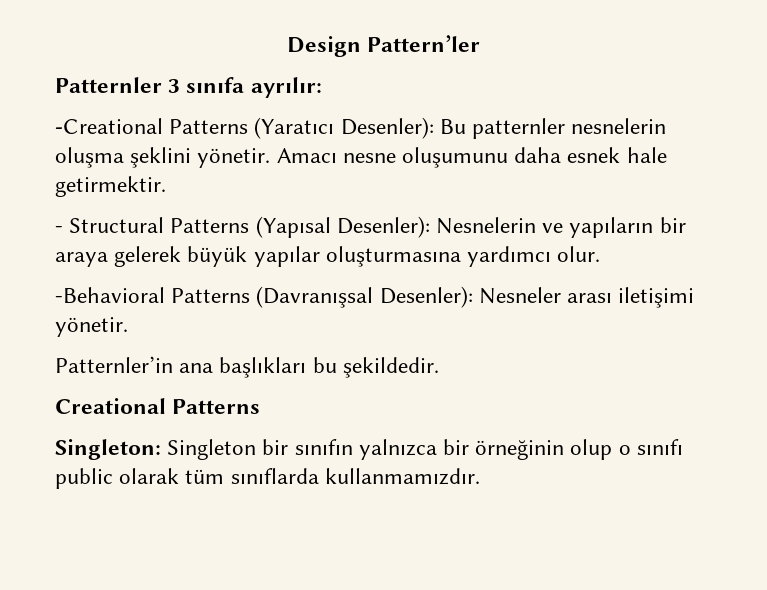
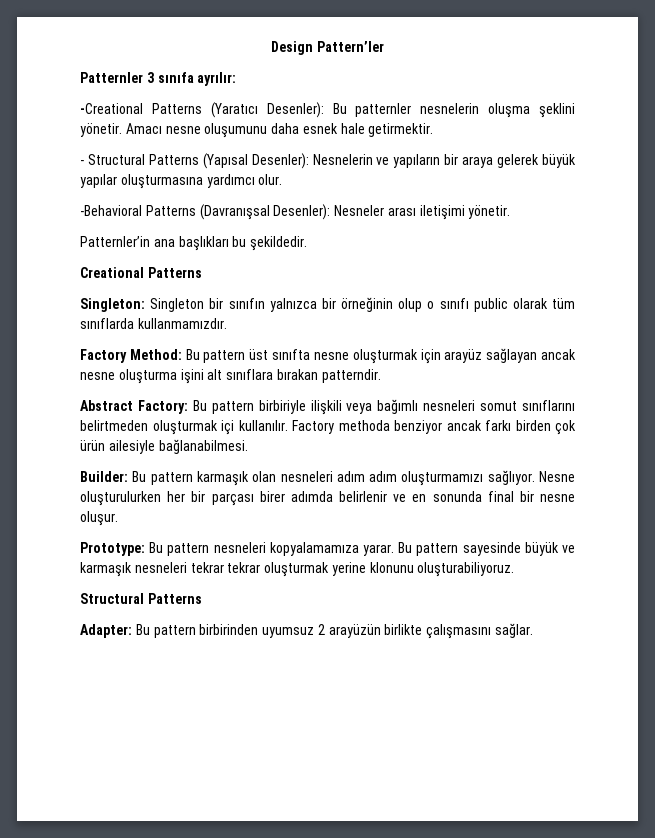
(480, 476) none -> [80,348,576,364] [80,369,381,384] [80,399,575,415] [80,420,576,435] [80,439,248,454] [80,470,575,486] [80,491,576,506] [80,511,118,526] [80,542,575,556] [80,562,515,577] [80,593,202,604] [80,623,534,639] // Factory Method: Bu pattern üst sınıfta nesne oluşturmak için arayüz sağlayan ancak nesne oluşturma işini alt sınıflara bırakan patterndir. // Abstract Factory: Bu pattern birbiriyle ilişkili veya bağımlı nesneleri somut sınıflarını belirtmeden oluşturmak içi kullanılır. Factory methoda benziyor ancak farkı birden çok ürün ailesiyle bağlanabilmesi. // Builder: Bu pattern karmaşık olan nesneleri adım adım oluşturmamızı sağlıyor. Nesne oluşturulurken her bir parçası birer adımda belirlenir ve en sonunda final bir nesne oluşur. // Prototype: Bu pattern nesneleri kopyalamamıza yarar. Bu pattern sayesinde büyük ve karmaşık nesneleri tekrar tekrar oluşturmak yerine klonunu oluşturabiliyoruz. // Structural Patterns // Adapter: Bu pattern birbirinden uyumsuz 2 arayüzün birlikte çalışmasını sağlar.

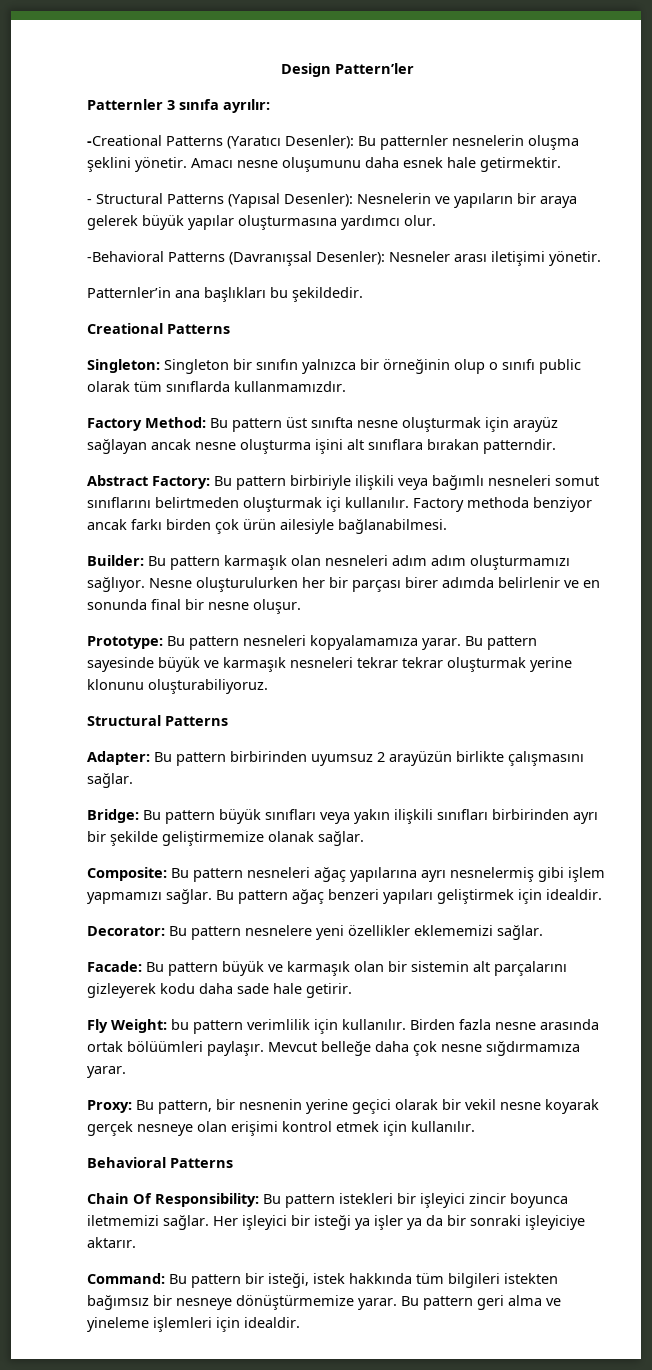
(534, 630) none -> [87,809,598,824] [87,831,364,846] [87,867,605,882] [87,889,602,904] [87,925,543,940] [87,961,567,976] [87,983,352,998] [87,1019,599,1034] [87,1041,580,1056] [87,1066,126,1078] [87,1099,599,1114] [87,1121,475,1136] [87,1157,233,1168] [87,1193,568,1208] [87,1215,585,1230] [87,1237,136,1248] [87,1273,558,1288] [87,1295,561,1310] [87,1317,300,1332] // Bridge: Bu pattern büyük sınıfları veya yakın ilişkili sınıfları birbirinden ayrı bir şekilde geliştirmemize olanak sağlar. // Composite: Bu pattern nesneleri ağaç yapılarına ayrı nesnelermiş gibi işlem yapmamızı sağlar. Bu pattern ağaç benzeri yapıları geliştirmek için idealdir. // Decorator: Bu pattern nesnelere yeni özellikler eklememizi sağlar. // Facade: Bu pattern büyük ve karmaşık olan bir sistemin alt parçalarını gizleyerek kodu daha sade hale getirir. // Fly Weight: bu pattern verimlilik için kullanılır. Birden fazla nesne arasında ortak bölüümleri paylaşır. Mevcut belleğe daha çok nesne sığdırmamıza yarar. // Proxy: Bu pattern, bir nesnenin yerine geçici olarak bir vekil nesne koyarak gerçek nesneye olan erişimi kontrol etmek için kullanılır. // Behavioral Patterns // Chain Of Responsibility: Bu pattern istekleri bir işleyici zincir boyunca iletmemizi sağlar. Her işleyici bir isteği ya işler ya da bir sonraki işleyiciye aktarır. // Command: Bu pattern bir isteği, istek hakkında tüm bilgileri istekten bağımsız bir nesneye dönüştürmemize yarar. Bu pattern geri alma ve yineleme işlemleri için idealdir.

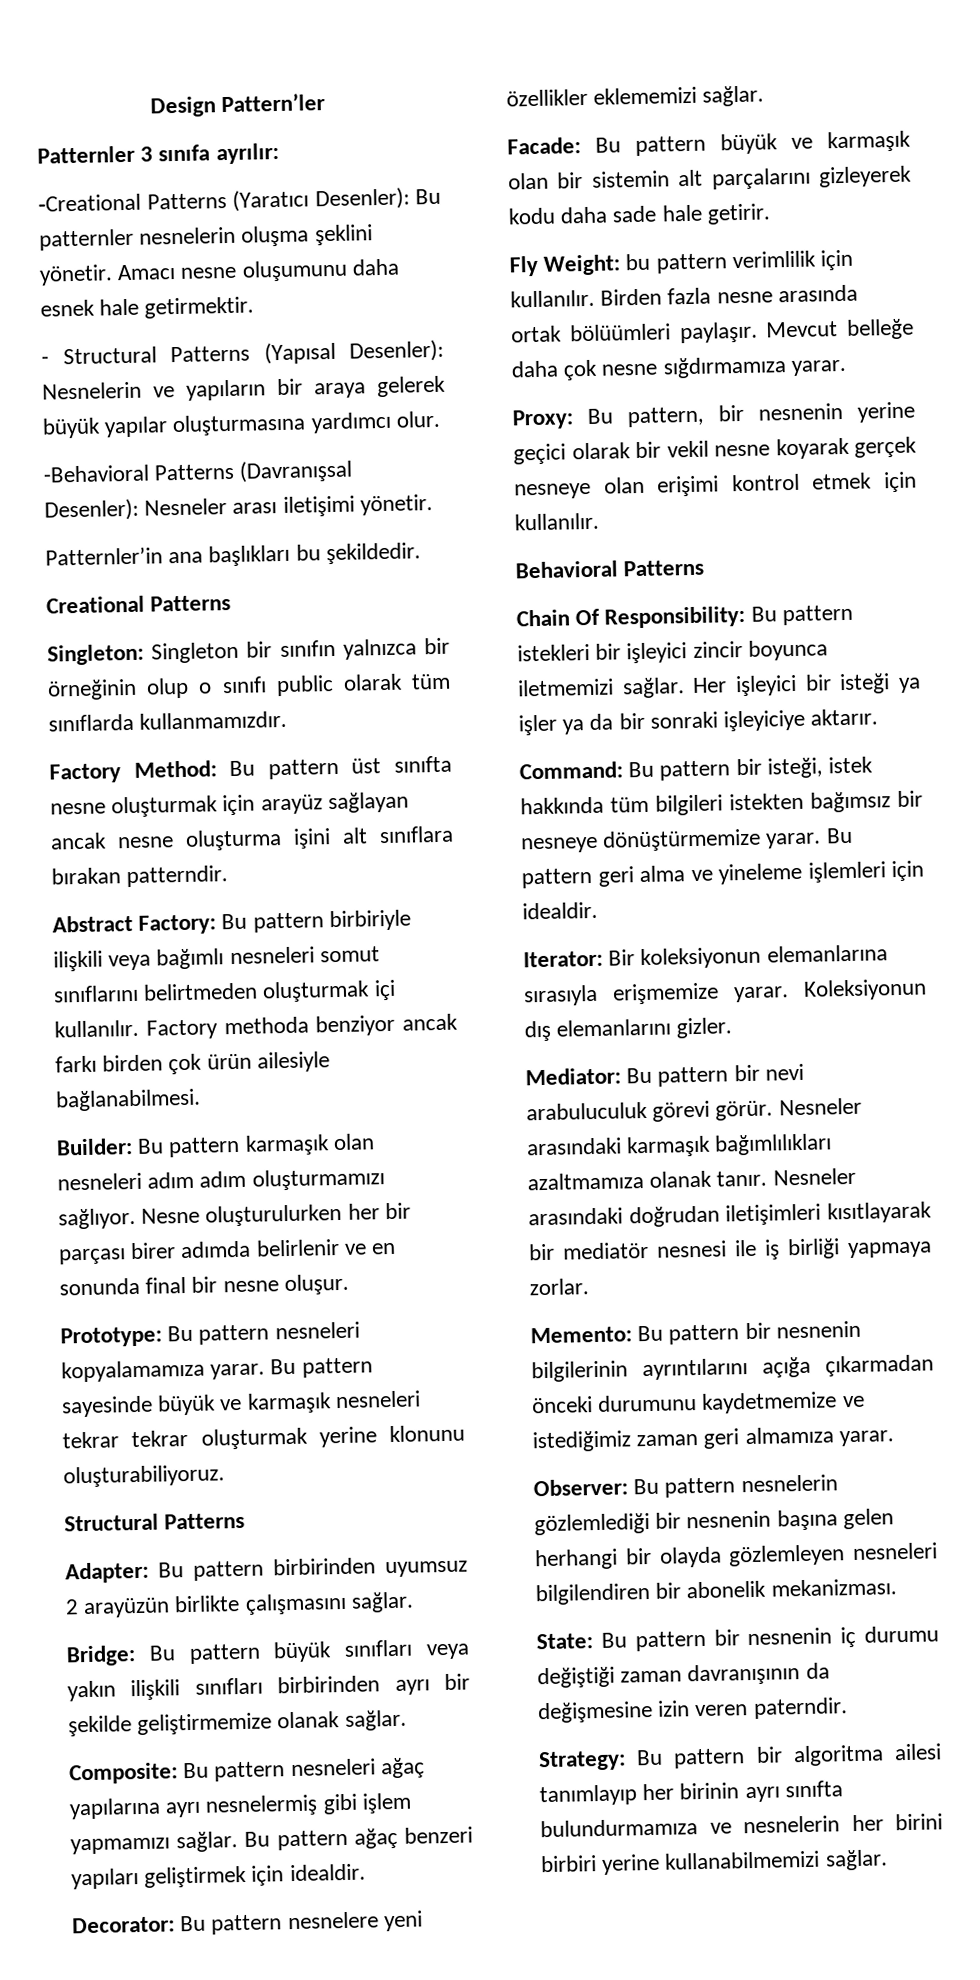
(300, 1322) none -> [523,944,888,970] [523,978,927,1007] [524,1017,733,1042] [525,1063,804,1087] [526,1097,862,1122] [526,1133,833,1158] [527,1167,856,1191] [528,1201,932,1228] [528,1238,932,1261] [529,1278,589,1296] [530,1320,861,1345] [531,1354,934,1383] [531,1391,865,1414] [532,1426,894,1453] [533,1474,838,1498] [534,1508,894,1536] [534,1542,938,1571] [535,1578,897,1606] [536,1625,939,1652] [537,1662,830,1689] [537,1697,848,1724] [538,1743,942,1772] [539,1780,843,1807] [540,1813,943,1838] [540,1849,888,1875] // Iterator: Bir koleksiyonun elemanlarına sırasıyla erişmemize yarar. Koleksiyonun dış elemanlarını gizler. // Mediator: Bu pattern bir nevi arabuluculuk görevi görür. Nesneler arasındaki karmaşık bağımlılıkları azaltmamıza olanak tanır. Nesneler arasındaki doğrudan iletişimleri kısıtlayarak bir mediatör nesnesi ile iş birliği yapmaya zorlar. // Memento: Bu pattern bir nesnenin bilgilerinin ayrıntılarını açığa çıkarmadan önceki durumunu kaydetmemize ve istediğimiz zaman geri almamıza yarar. // Observer: Bu pattern nesnelerin gözlemlediği bir nesnenin başına gelen herhangi bir olayda gözlemleyen nesneleri bilgilendiren bir abonelik mekanizması. // State: Bu pattern bir nesnenin iç durumu değiştiği zaman davranışının da değişmesine izin veren paterndir. // Strategy: Bu pattern bir algoritma ailesi tanımlayıp her birinin ayrı sınıfta bulundurmamıza ve nesnelerin her birini birbiri yerine kullanabilmemizi sağlar.

